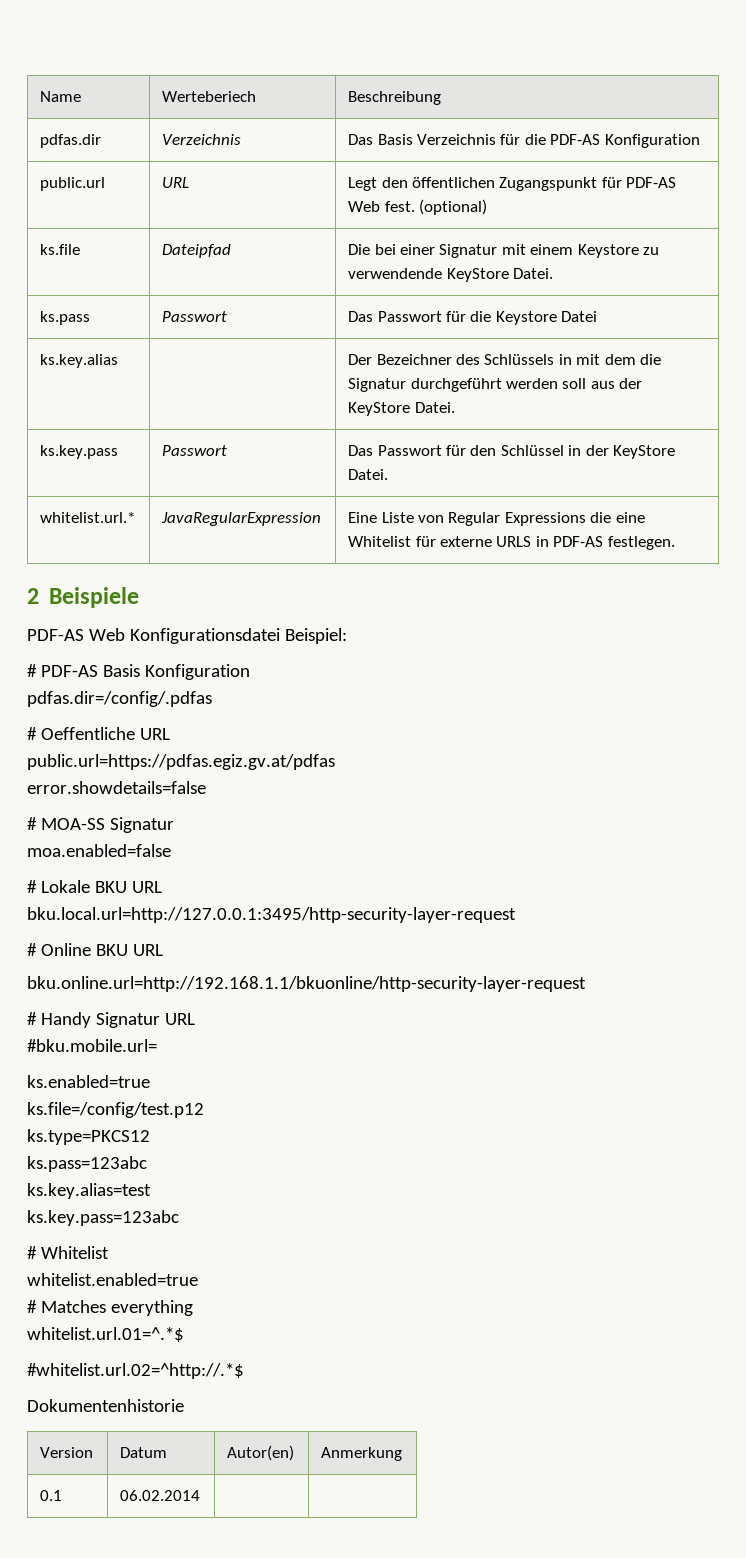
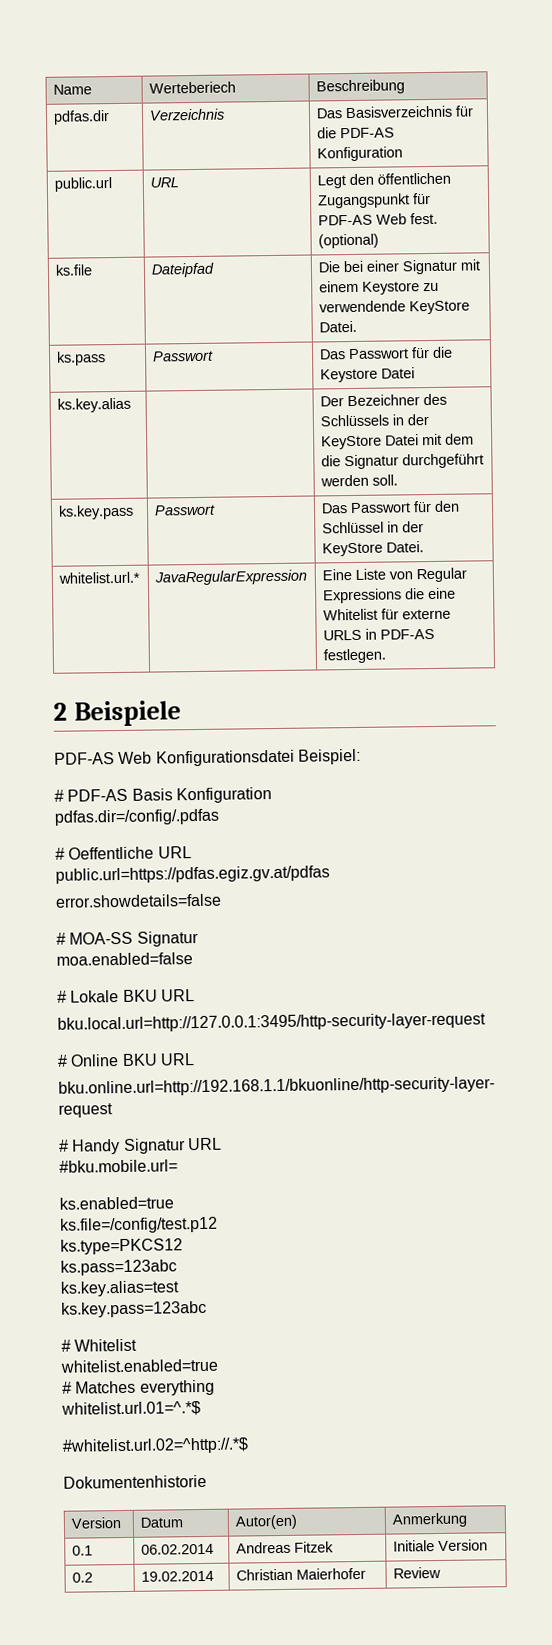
[377,134,497,145] Basis Verzeichnis -> [344,105,453,119] Basisverzeichnis
(572, 359) none -> [406,414,429,426] [320,434,419,450] der KeyStore Datei
[562,378,643,389] [348,402,455,416] soll aus der KeyStore Datei. -> [371,474,398,486] soll.
(201, 1495) | -> [235,1541,334,1554] [392,1539,488,1552] [71,1572,93,1583] [140,1570,214,1582] [235,1567,366,1581] [392,1566,441,1579] Andreas Fitzek | Initiale Version // 0.2 | 19.02.2014 | Christian Maierhofer | Review

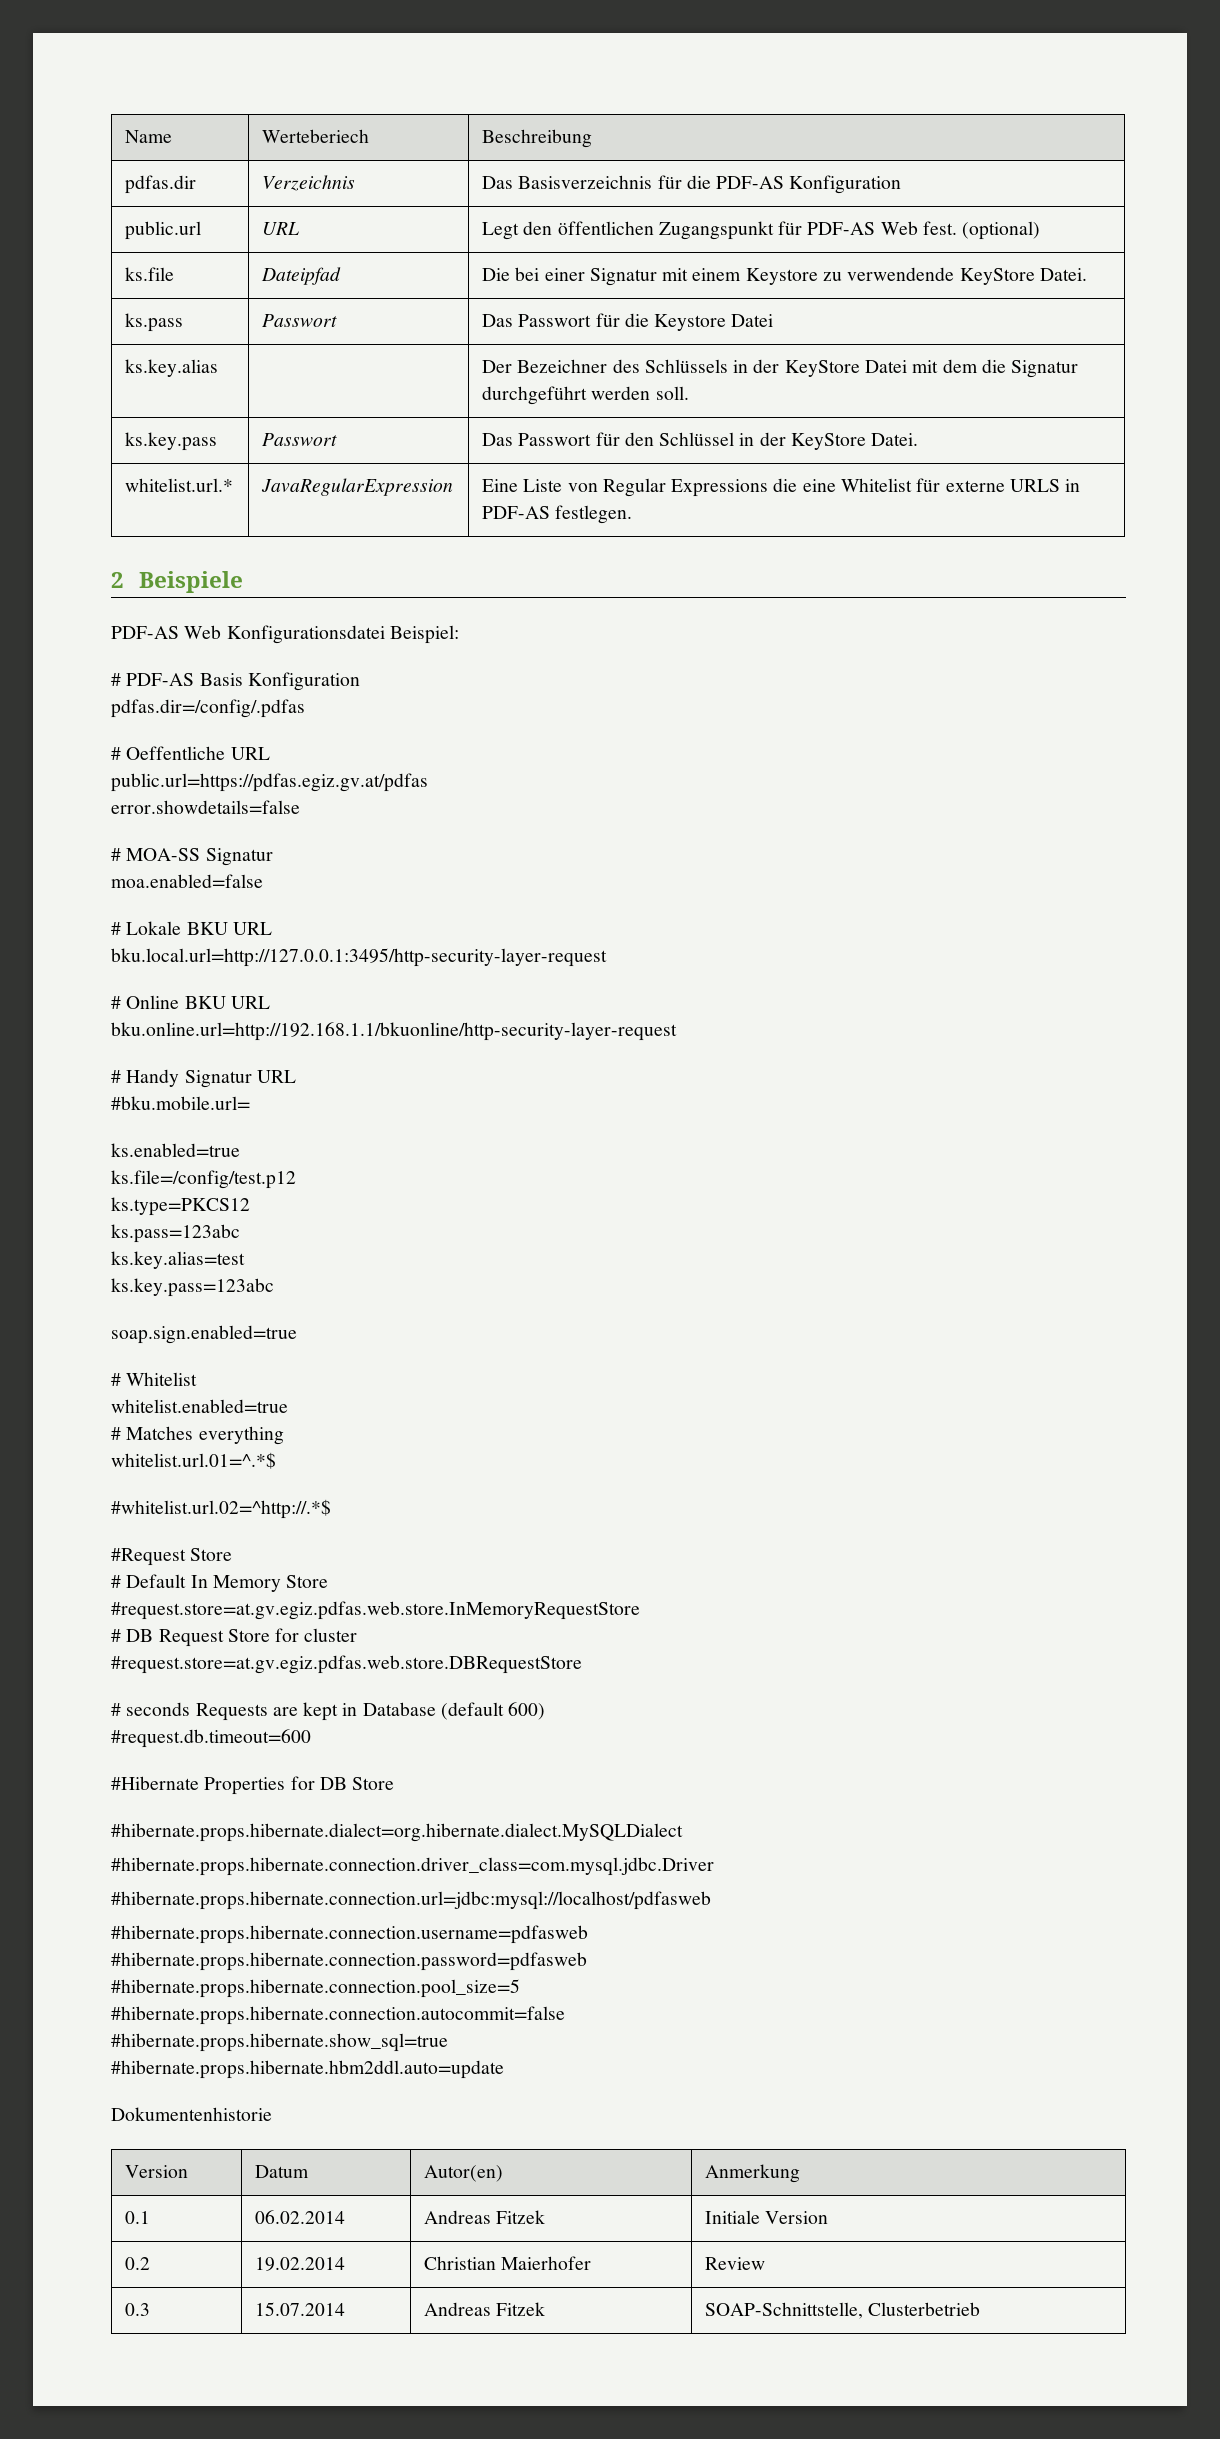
(207, 1309) none -> [111,1325,297,1344] // soap.sign.enabled=true
(249, 1446) none -> [111,1548,233,1566] [111,1574,329,1592] [111,1601,640,1620] [111,1628,358,1647] [111,1655,582,1674] [111,1702,546,1721] [111,1729,311,1748] [111,1776,395,1795] [111,1823,683,1842] [111,1857,714,1876] [111,1891,711,1910] [111,1925,588,1944] [111,1952,587,1971] [111,1979,520,1998] [111,2006,565,2025] [111,2033,448,2052] [111,2060,504,2079] // #Request Store // # Default In Memory Store // #request.store=at.gv.egiz.pdfas.web.store.InMemoryRequestStore // # DB Request Store for cluster // #request.store=at.gv.egiz.pdfas.web.store.DBRequestStore // # seconds Requests are kept in Database (default 600) // #request.db.timeout=600 // #Hibernate Properties for DB Store // #hibernate.props.hibernate.dialect=org.hibernate.dialect.MySQLDialect // #hibernate.props.hibernate.connection.driver_class=com.mysql.jdbc.Driver // #hibernate.props.hibernate.connection.url=jdbc:mysql://localhost/pdfasweb // #hibernate.props.hibernate.connection.username=pdfasweb // #hibernate.props.hibernate.connection.password=pdfasweb // #hibernate.props.hibernate.connection.pool_size=5 // #hibernate.props.hibernate.connection.autocommit=false // #hibernate.props.hibernate.show_sql=true // #hibernate.props.hibernate.hbm2ddl.auto=update
(441, 1572) none -> [125,2303,151,2316] [255,2302,346,2316] [424,2302,546,2316] [705,2302,981,2319] // 0.3 | 15.07.2014 | Andreas Fitzek | SOAP-Schnittstelle, Clusterbetrieb

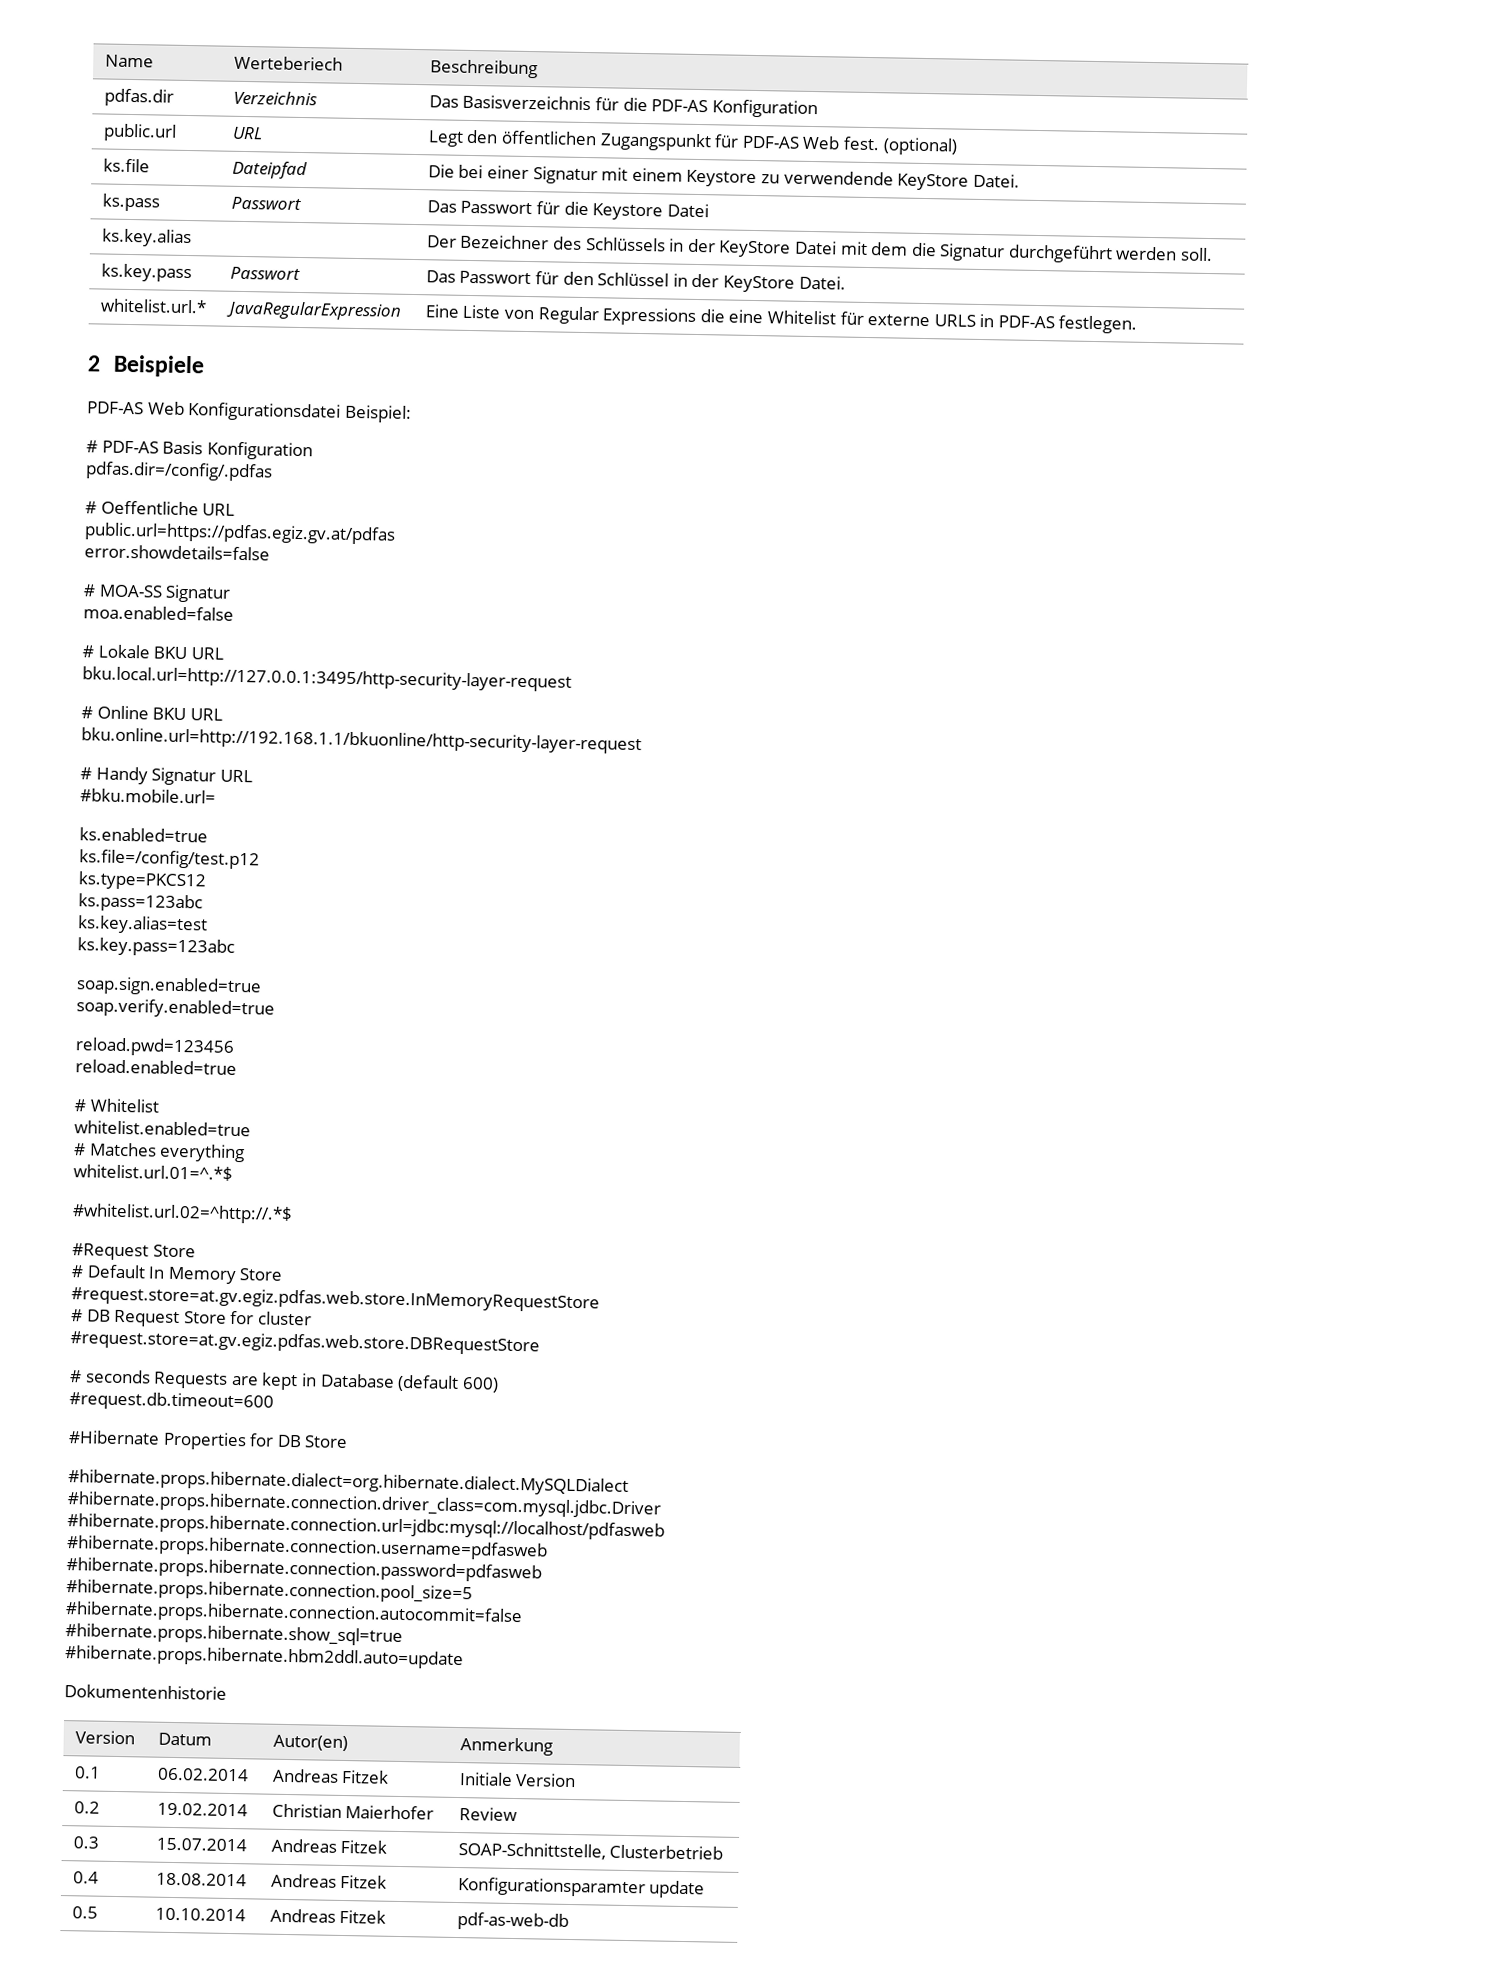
(297, 1334) none -> [76,998,275,1019] [75,1037,235,1057] [75,1059,237,1075] // soap.verify.enabled=true // reload.pwd=123456 // reload.enabled=true
(981, 2309) none -> [72,1871,99,1884] [155,1872,247,1887] [270,1873,388,1889] [457,1877,706,1899] [71,1906,98,1919] [154,1907,246,1922] [269,1908,387,1924] [456,1912,569,1931] // 0.4 | 18.08.2014 | Andreas Fitzek | Konfigurationsparamter update // 0.5 | 10.10.2014 | Andreas Fitzek | pdf-as-web-db

